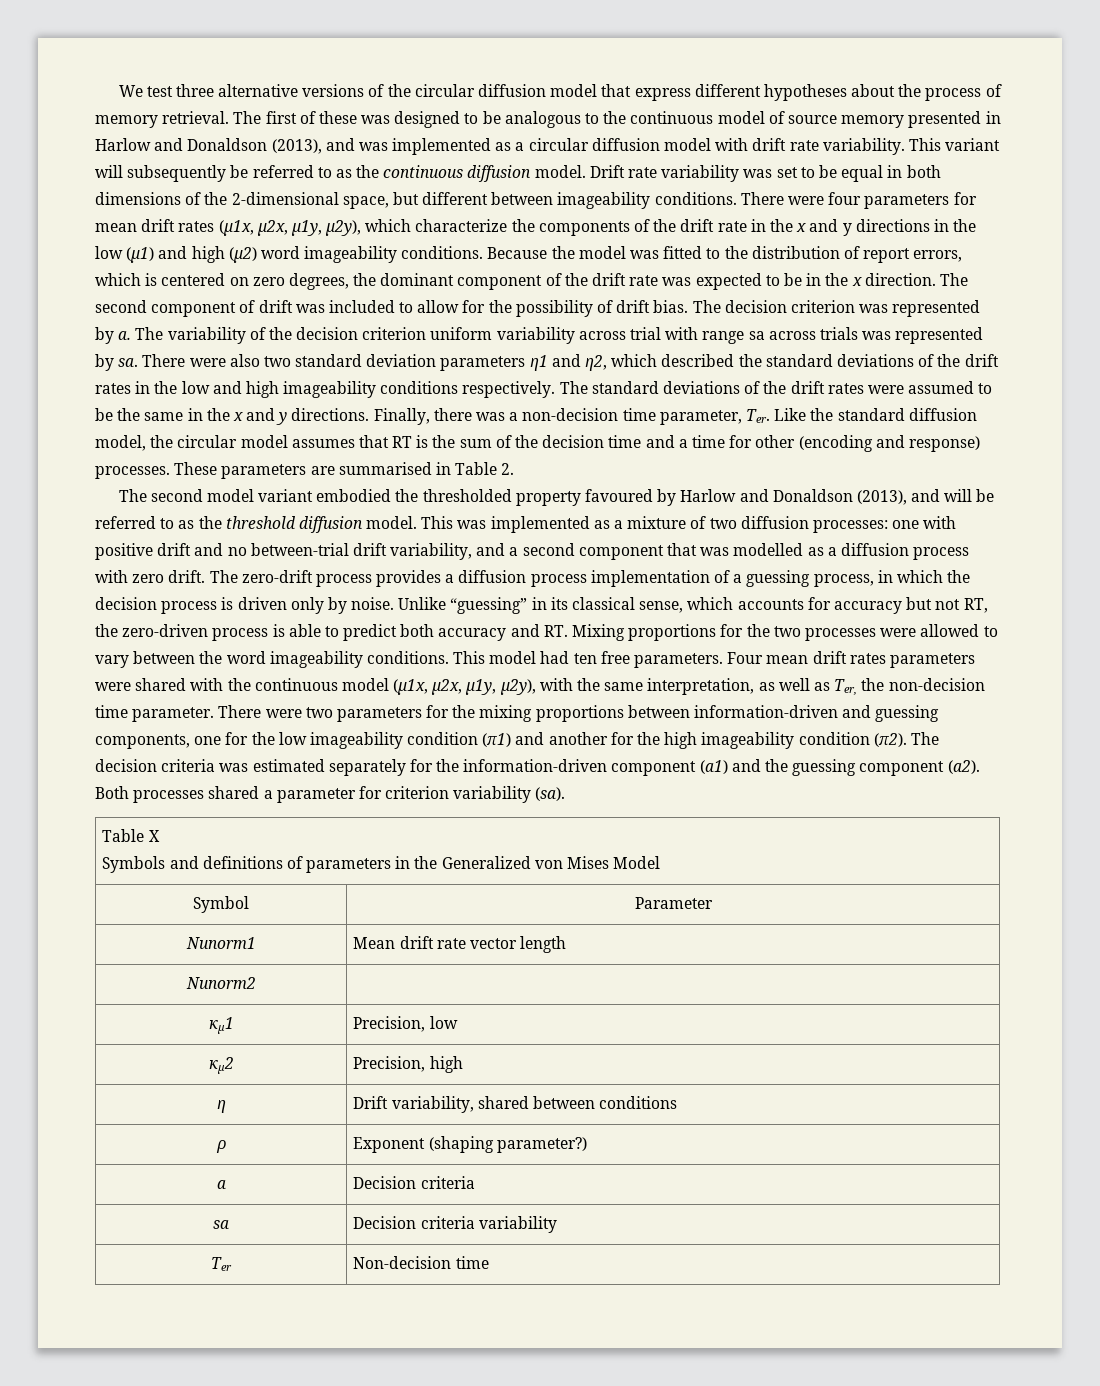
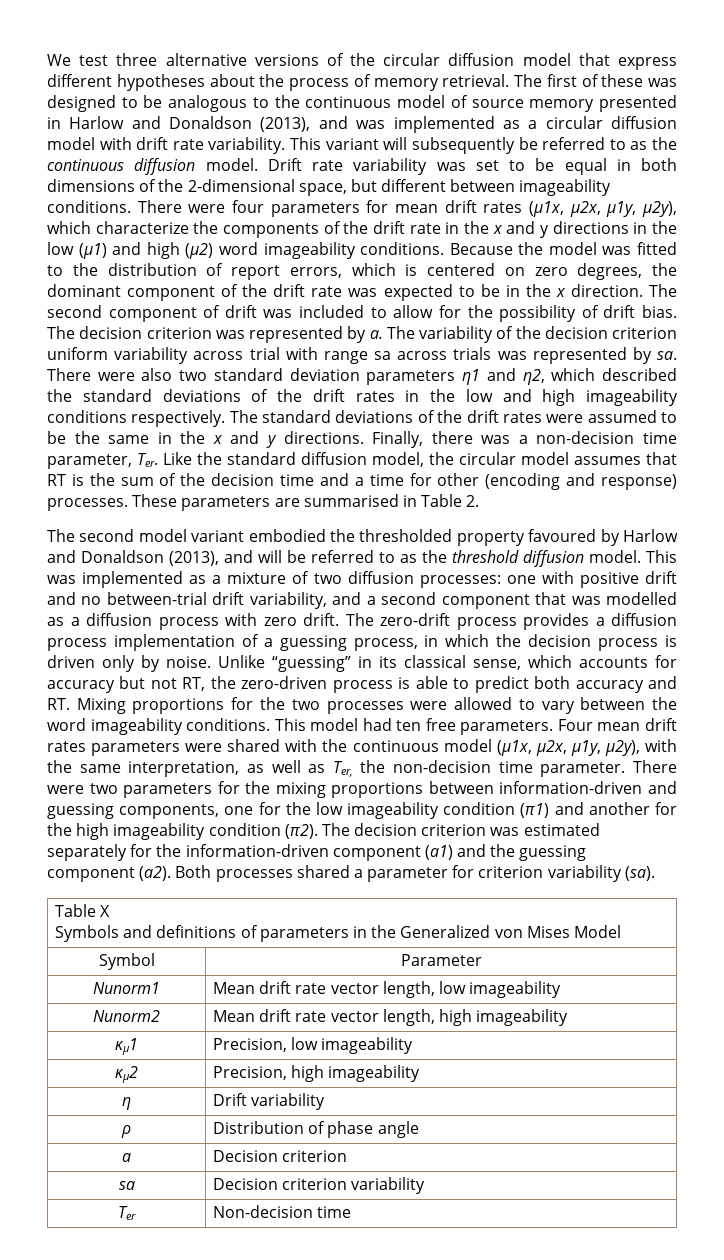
[161,759,216,772] criteria -> [421,824,487,836] criterion
[520,936,567,953] [185,977,256,989] length // Nunorm2 | -> [382,981,562,998] [93,1010,160,1022] [213,1009,569,1026] length, low imageability // Nunorm2 | Mean drift rate vector length, high imageability
(458, 1022) none -> [321,1037,414,1054] imageability
(463, 1064) none -> [328,1065,421,1082] imageability
[391,1096,678,1113] [215,1140,226,1153] [353,1136,587,1153] variability, shared between conditions // ρ | Exponent (shaping parameter?) -> [251,1093,326,1110] [121,1125,131,1138] [213,1121,419,1138] variability // ρ | Distribution of phase angle
[420,1176,475,1189] criteria -> [282,1150,348,1162] criterion
[420,1216,475,1229] criteria -> [282,1178,348,1190] criterion

